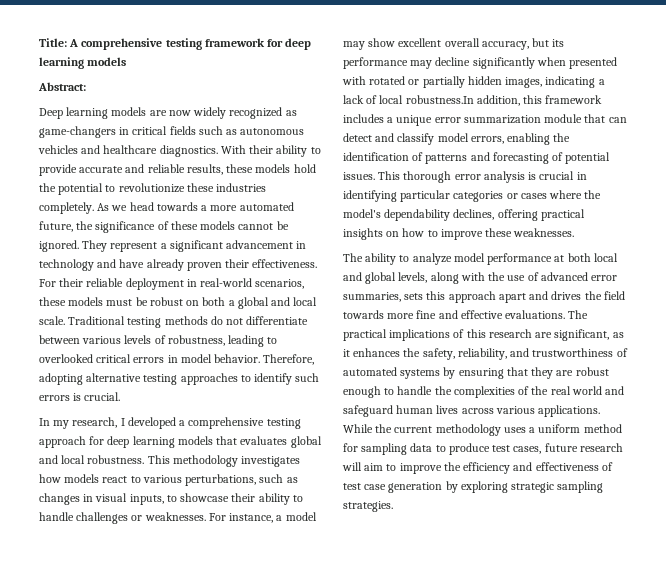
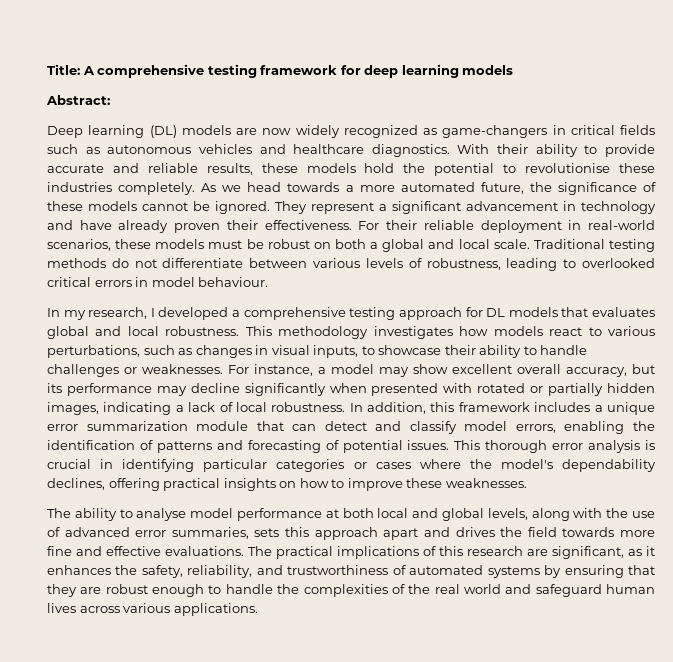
(109, 113) none -> [149,125,177,138] (DL)
[118,183,185,193] revolutionize -> [525,163,611,173] revolutionise
[214,354,315,365] [39,373,320,385] [39,392,121,401] behavior. Therefore, adopting alternative testing approaches to identify such errors is crucial. -> [198,277,269,287] behaviour.
[107,436,175,448] deep learning -> [486,308,506,317] DL
[405,95,474,104] robustness.In -> [271,402,363,412] robustness. In
[412,253,452,265] analyze -> [136,508,187,521] analyse
[343,424,622,436] [343,443,623,455] [342,462,613,474] [343,481,604,493] [343,501,393,512] While the current methodology uses a uniform method for sampling data to produce test cases, future research will aim to improve the efficiency and effectiveness of test case generation by exploring strategic sampling strategies. -> (258, 609) none

